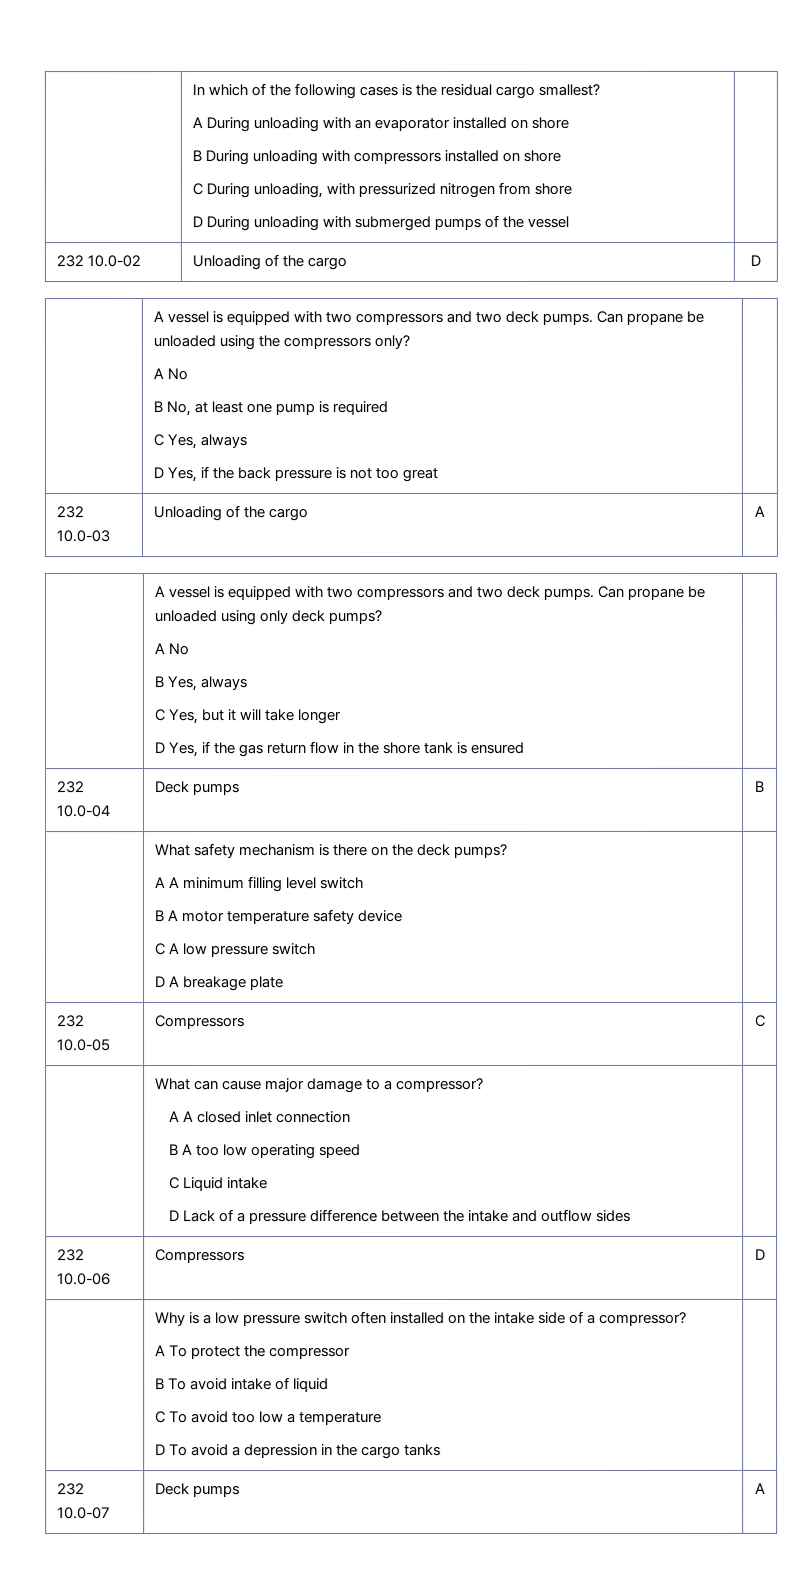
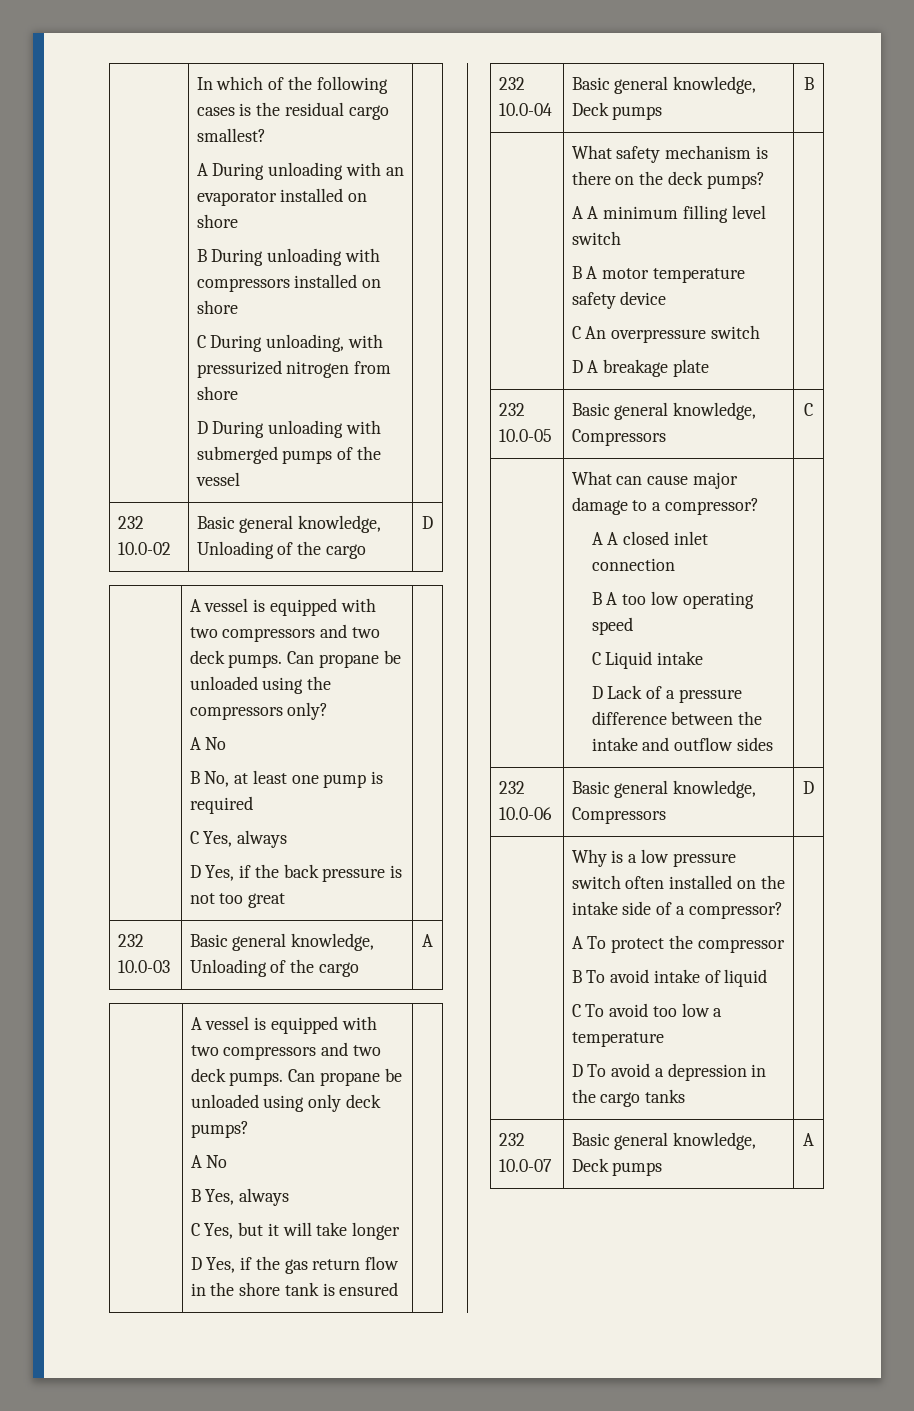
(141, 261) none -> [196,515,382,533] Basic general knowledge,
(110, 536) none -> [189,933,375,951] Basic general knowledge,
(111, 811) none -> [571,76,757,94] Basic general knowledge,
[168,943,269,958] A low pressure -> [585,326,707,343] An overpressure
(111, 1045) none -> [571,402,757,420] Basic general knowledge,
(111, 1279) none -> [571,780,757,798] Basic general knowledge,
(110, 1513) none -> [571,1132,757,1150] Basic general knowledge,

